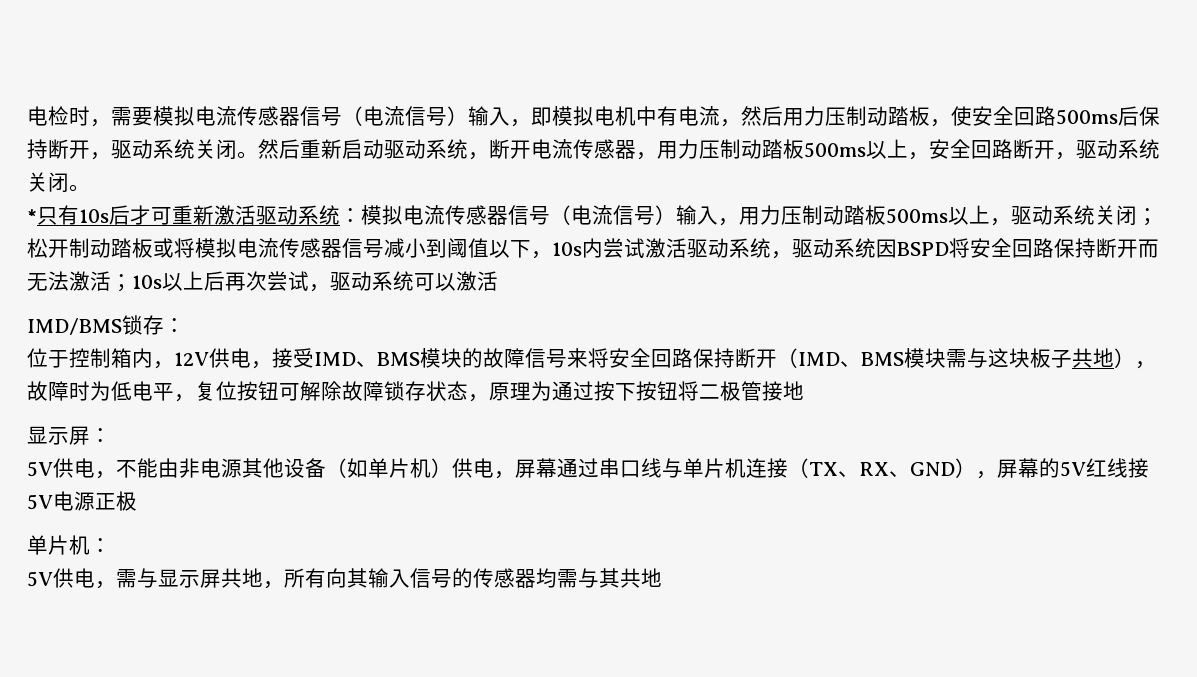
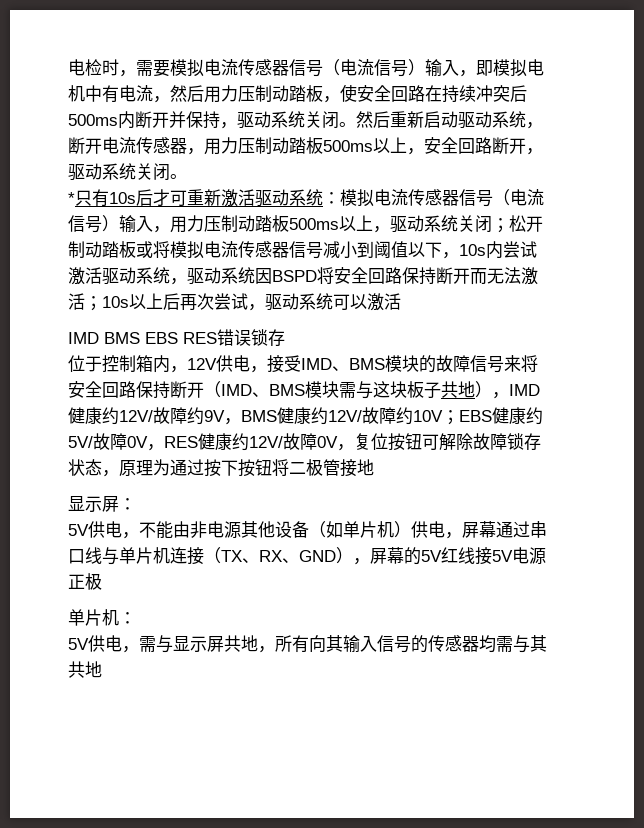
[1056,106,1160,126] [27,139,90,159] 500ms后保持断开 -> [425,85,527,103] [68,111,220,129] 在持续冲突后500ms内断开并保持
[27,315,185,335] IMD/BMS锁存： -> [68,329,285,346] IMD BMS EBS RES错误锁存
[27,381,174,401] 故障时为低电平 -> [509,384,540,396] [68,407,543,425] [68,433,338,451] IMD健康约12V/故障约9V，BMS健康约12V/故障约10V；EBS健康约5V/故障0V，RES健康约12V/故障0V

